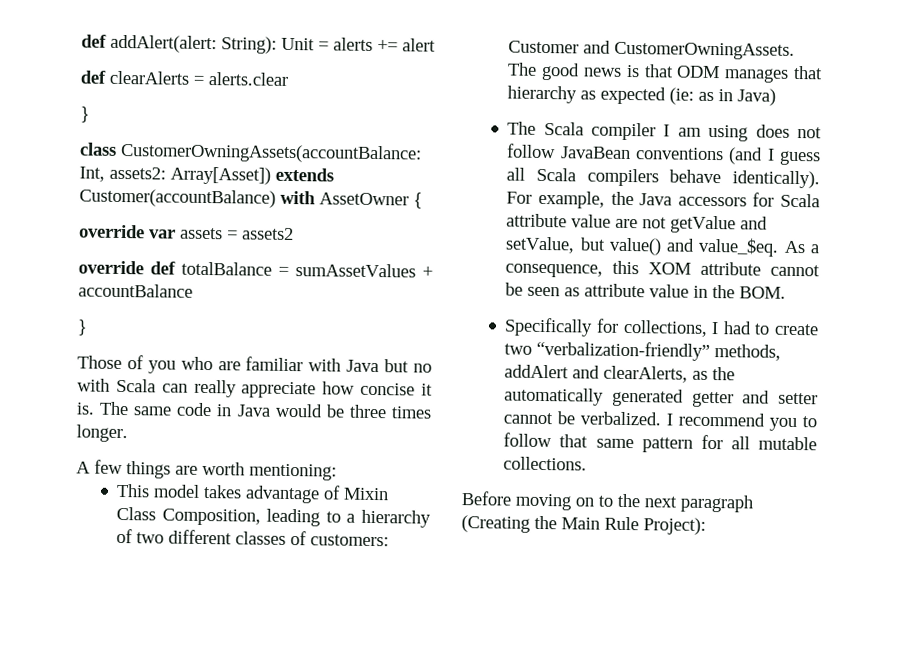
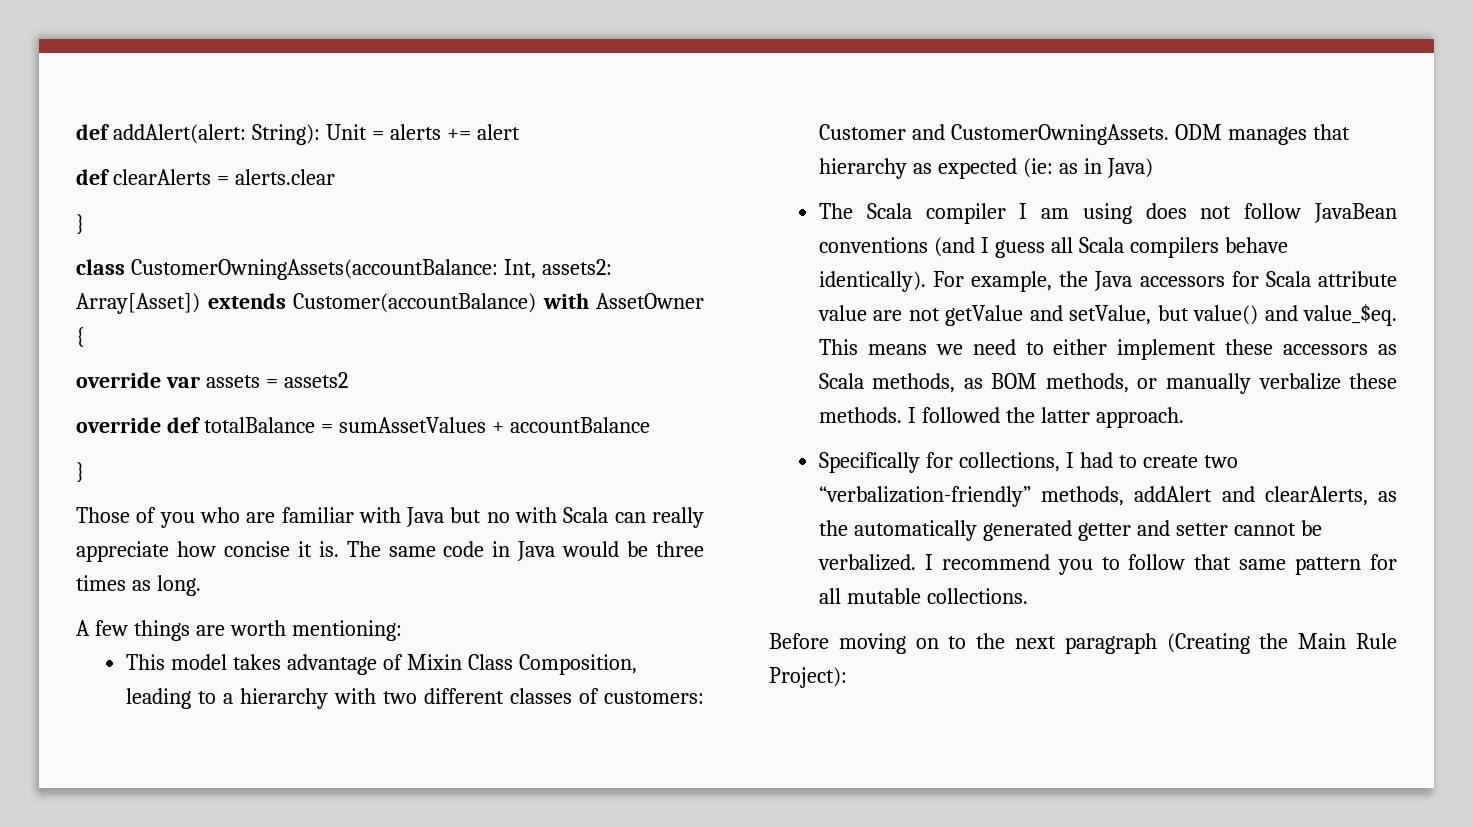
[76,424,128,443] longer. -> [131,575,201,596] as long.
[116,528,134,544] of -> [333,688,376,704] with
[507,62,674,81] The good news is that -> (1169, 134) none
[783,240,819,254] [505,260,820,278] [505,282,787,299] As a consequence, this XOM attribute cannot be seen as attribute value in the BOM. -> [818,339,1397,360] [818,373,1397,394] [818,407,1184,428] This means we need to either implement these accessors as Scala methods, as BOM methods, or manually verbalize these methods. I followed the latter approach.

